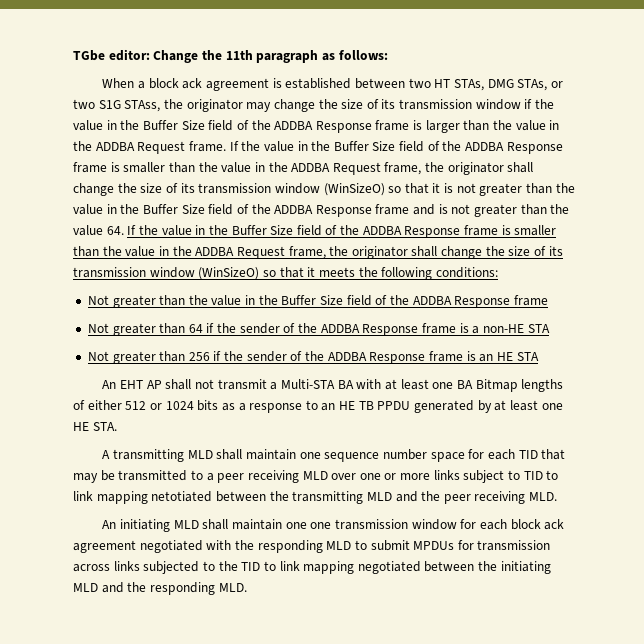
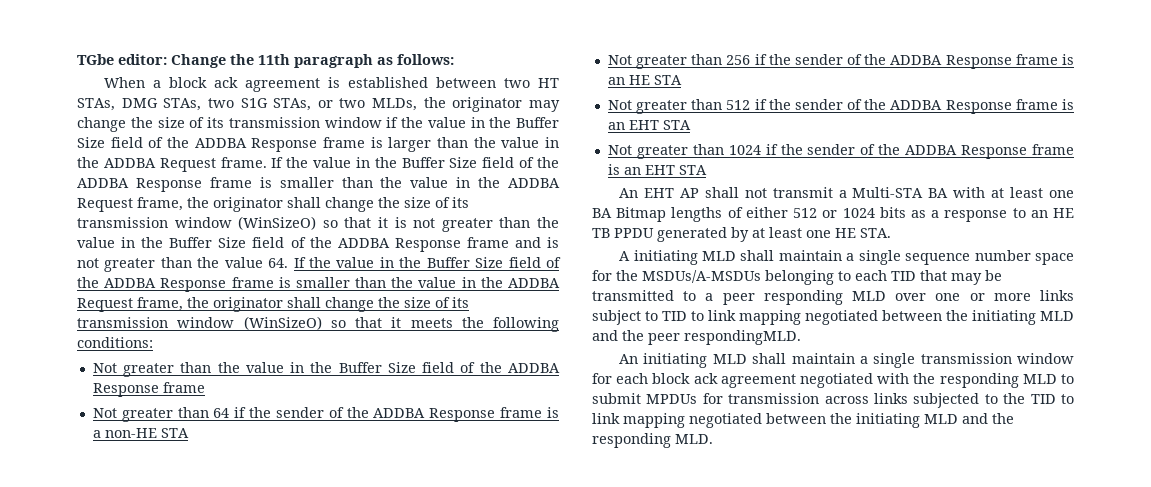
[550,81,563,88] [73,99,161,112] or two S1G STAss, -> [207,98,418,111] two S1G STAs, or two MLDs,
(539, 356) none -> [607,99,1075,114] [607,120,691,130] [607,144,1074,159] [607,164,707,175] // Not greater than 512 if the sender of the ADDBA Response frame is an EHT STA // Not greater than 1024 if the sender of the ADDBA Response frame is an EHT STA
[113,449,321,462] transmitting MLD shall maintain one -> [633,250,901,265] initiating MLD shall maintain a single
(485, 454) none -> [616,270,851,285] the MSDUs/A-MSDUs belonging to
[247,470,299,483] receiving -> [763,290,843,305] responding
[151,491,364,504] netotiated between the transmitting -> [805,310,1036,325] negotiated between the initiating
[474,491,558,504] receiving MLD. -> [684,330,801,345] respondingMLD.
[285,522,332,529] one one -> [859,353,916,368] a single

